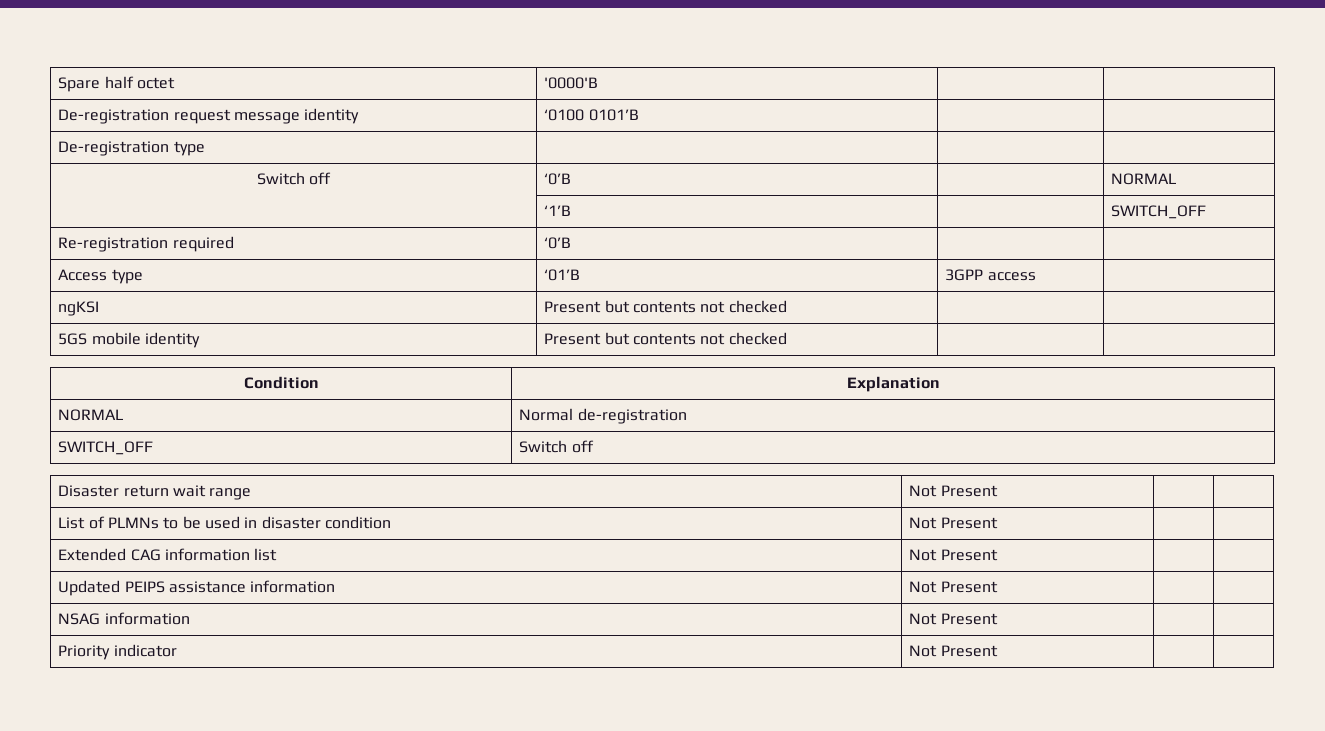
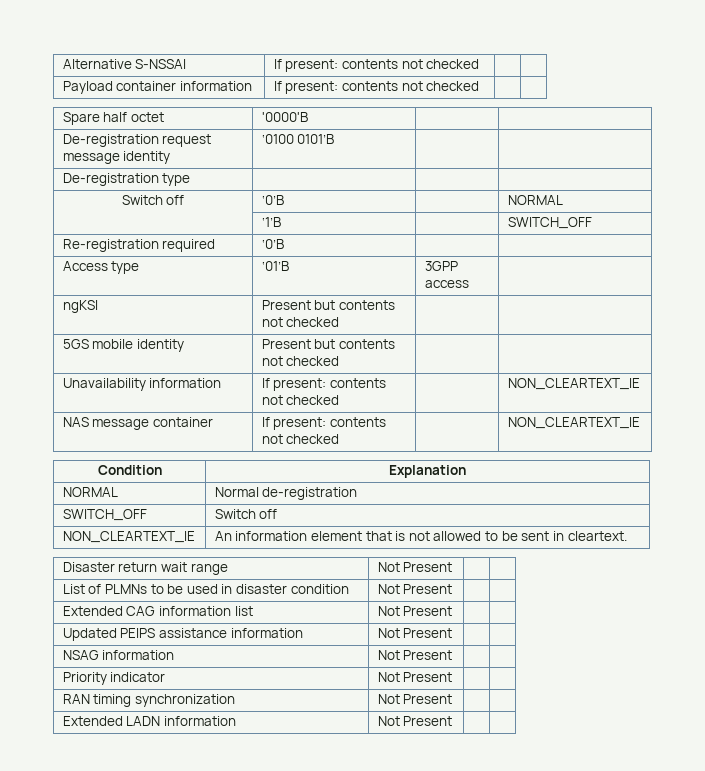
(58, 84) none -> [62,59,187,69] [273,59,480,72] [62,81,252,94] [273,81,480,94] Alternative S-NSSAI | If present: contents not checked | | // Payload container information | If present: contents not checked | | //
(787, 338) none -> [62,378,222,391] [261,378,386,391] [261,395,340,405] [507,378,640,390] [62,417,213,430] [261,417,386,430] [261,434,340,444] [507,417,640,429] // Unavailability information | If present: contents not checked | | NON_CLEARTEXT_IE // NAS message container | If present: contents not checked | | NON_CLEARTEXT_IE
(594, 446) none -> [62,531,195,543] [214,531,627,541] // NON_CLEARTEXT_IE | An information element that is not allowed to be sent in cleartext.
(998, 651) none -> [62,694,235,707] [377,694,453,704] [62,716,236,726] [377,716,453,726] // RAN timing synchronization | Not Present | | // Extended LADN information | Not Present | |

